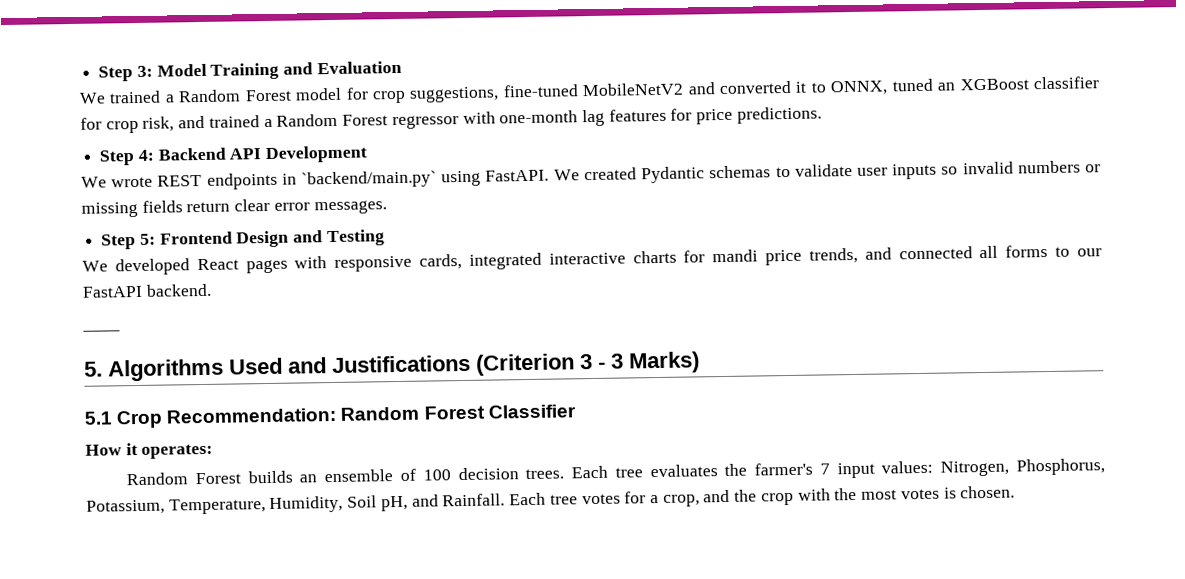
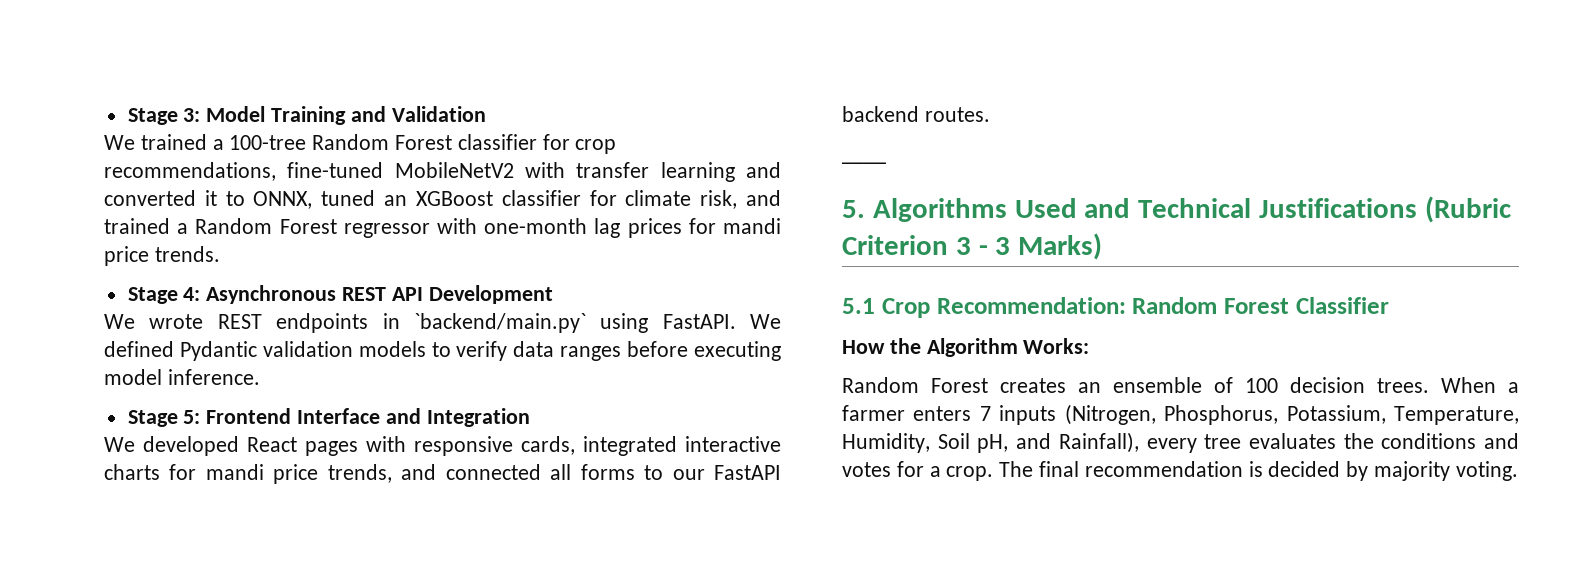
[98,66,134,82] Step -> [127,108,178,125] Stage
[316,60,402,75] Evaluation -> [391,106,486,122] Validation
[178,86,500,104] Random Forest model for crop suggestions, -> [229,134,617,154] [104,162,276,181] 100-tree Random Forest classifier for crop recommendations,
(685, 89) none -> [525,162,735,182] with transfer learning
[105,120,139,134] crop -> [625,190,692,206] climate
[608,106,822,125] [99,147,226,166] features for price predictions. // Step 4: Backend -> [627,218,781,238] [104,246,220,266] [127,285,387,304] prices for mandi price trends. // Stage 4: Asynchronous REST
[583,160,1101,184] [81,198,387,218] [101,229,385,250] created Pydantic schemas to validate user inputs so invalid numbers or missing fields return clear error messages. // Step 5: Frontend Design and Testing -> [104,341,782,361] [104,369,260,385] [127,408,530,427] defined Pydantic validation models to verify data ranges before executing model inference. // Stage 5: Frontend Interface and Integration
[145,283,212,297] backend. -> [842,106,990,122] backend routes.
[332,353,575,376] Justifications (Criterion -> [1138,196,1511,223] [842,235,948,255] Technical Justifications (Rubric Criterion
[125,443,214,459] [126,470,293,486] it operates: // Random Forest builds -> [889,338,1090,357] [842,377,1066,393] the Algorithm Works: // Random Forest creates
[571,460,1010,479] Each tree evaluates the farmer's 7 input values: Nitrogen, -> [1441,377,1519,393] [842,404,1156,425] When a farmer enters 7 inputs (Nitrogen,
[442,485,1016,507] Rainfall. Each tree votes for a crop, and the crop with the most votes is chosen. -> [1058,432,1519,453] [842,461,1518,481] Rainfall), every tree evaluates the conditions and votes for a crop. The final recommendation is decided by majority voting.

